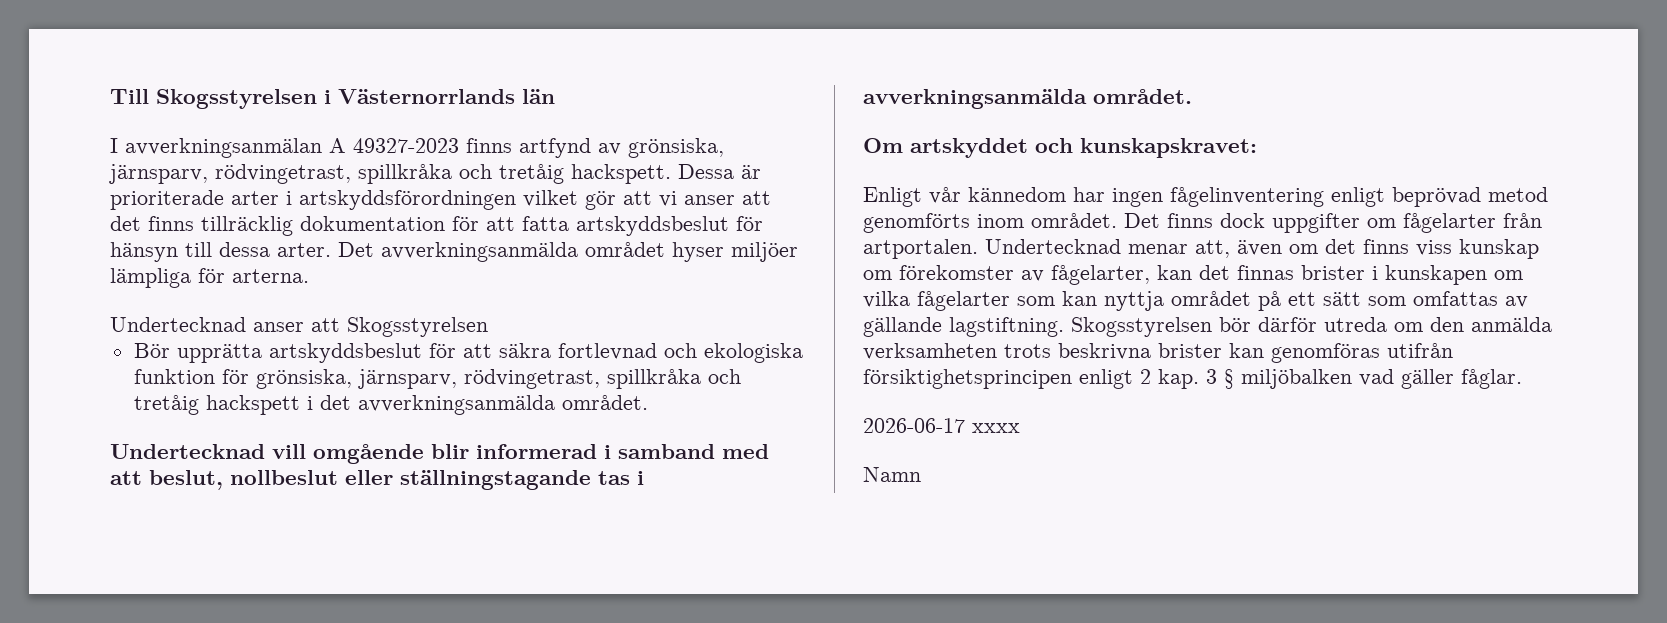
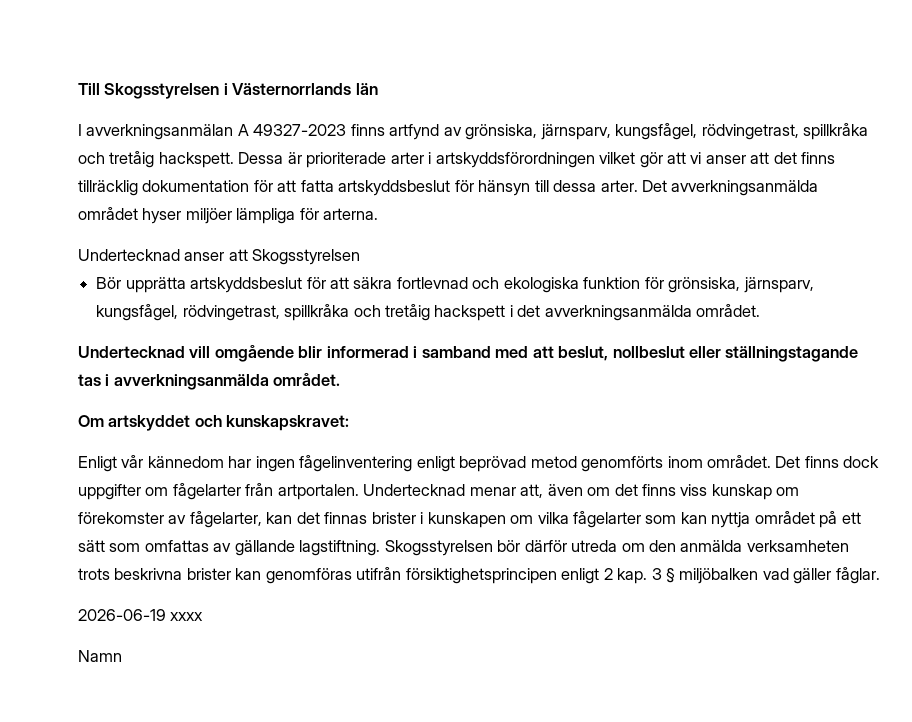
(208, 174) none -> [615,123,698,140] kungsfågel,
(457, 379) none -> [96,304,179,321] kungsfågel,
[863,418,965,433] 2026-06-17 -> [78,609,166,621] 2026-06-19

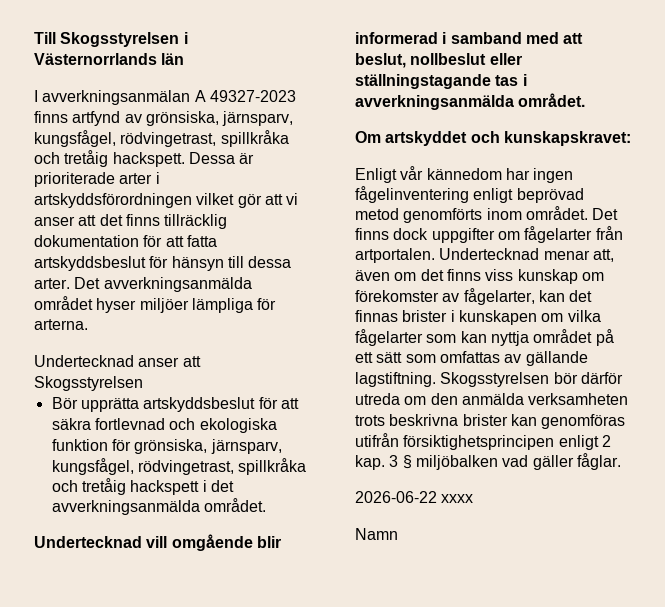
[78,609,166,621] 2026-06-19 -> [355,491,437,503] 2026-06-22

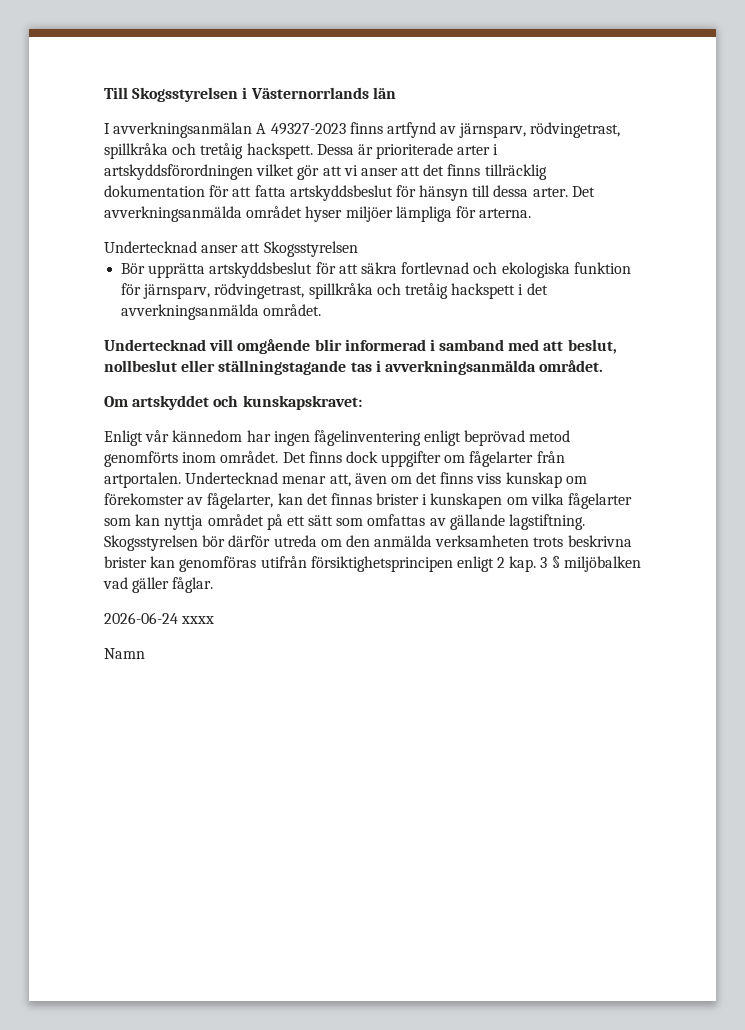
[145,111,294,126] [34,130,116,147] grönsiska, järnsparv, kungsfågel, -> [459,123,527,138] järnsparv,
[134,439,282,454] [51,458,134,475] grönsiska, järnsparv, kungsfågel, -> [143,284,211,299] järnsparv,
[355,491,437,503] 2026-06-22 -> [104,612,178,624] 2026-06-24

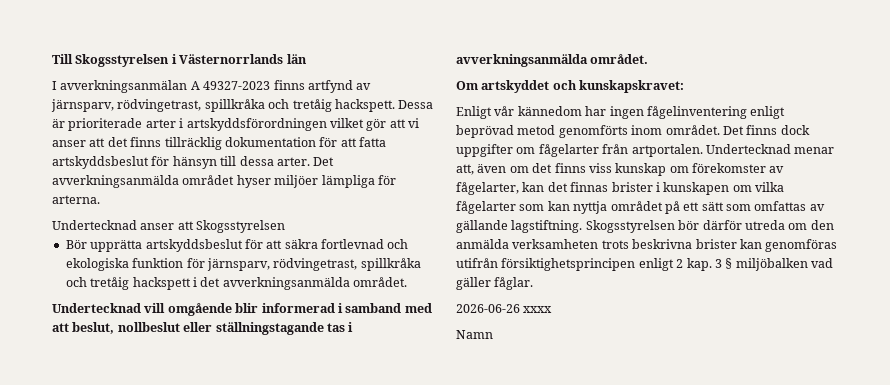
[104,612,178,624] 2026-06-24 -> [456,304,520,313] 2026-06-26

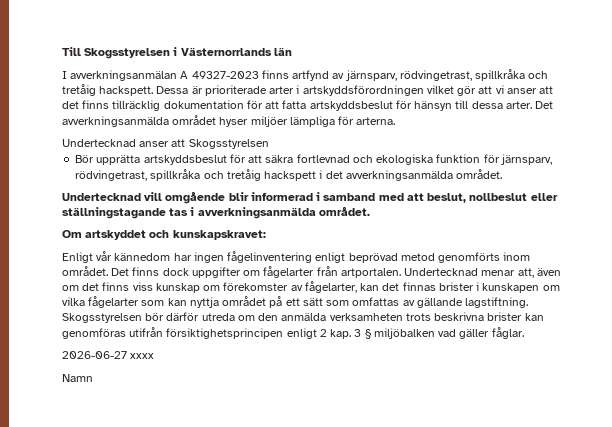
[456,304,520,313] 2026-06-26 -> [62,351,127,359] 2026-06-27

